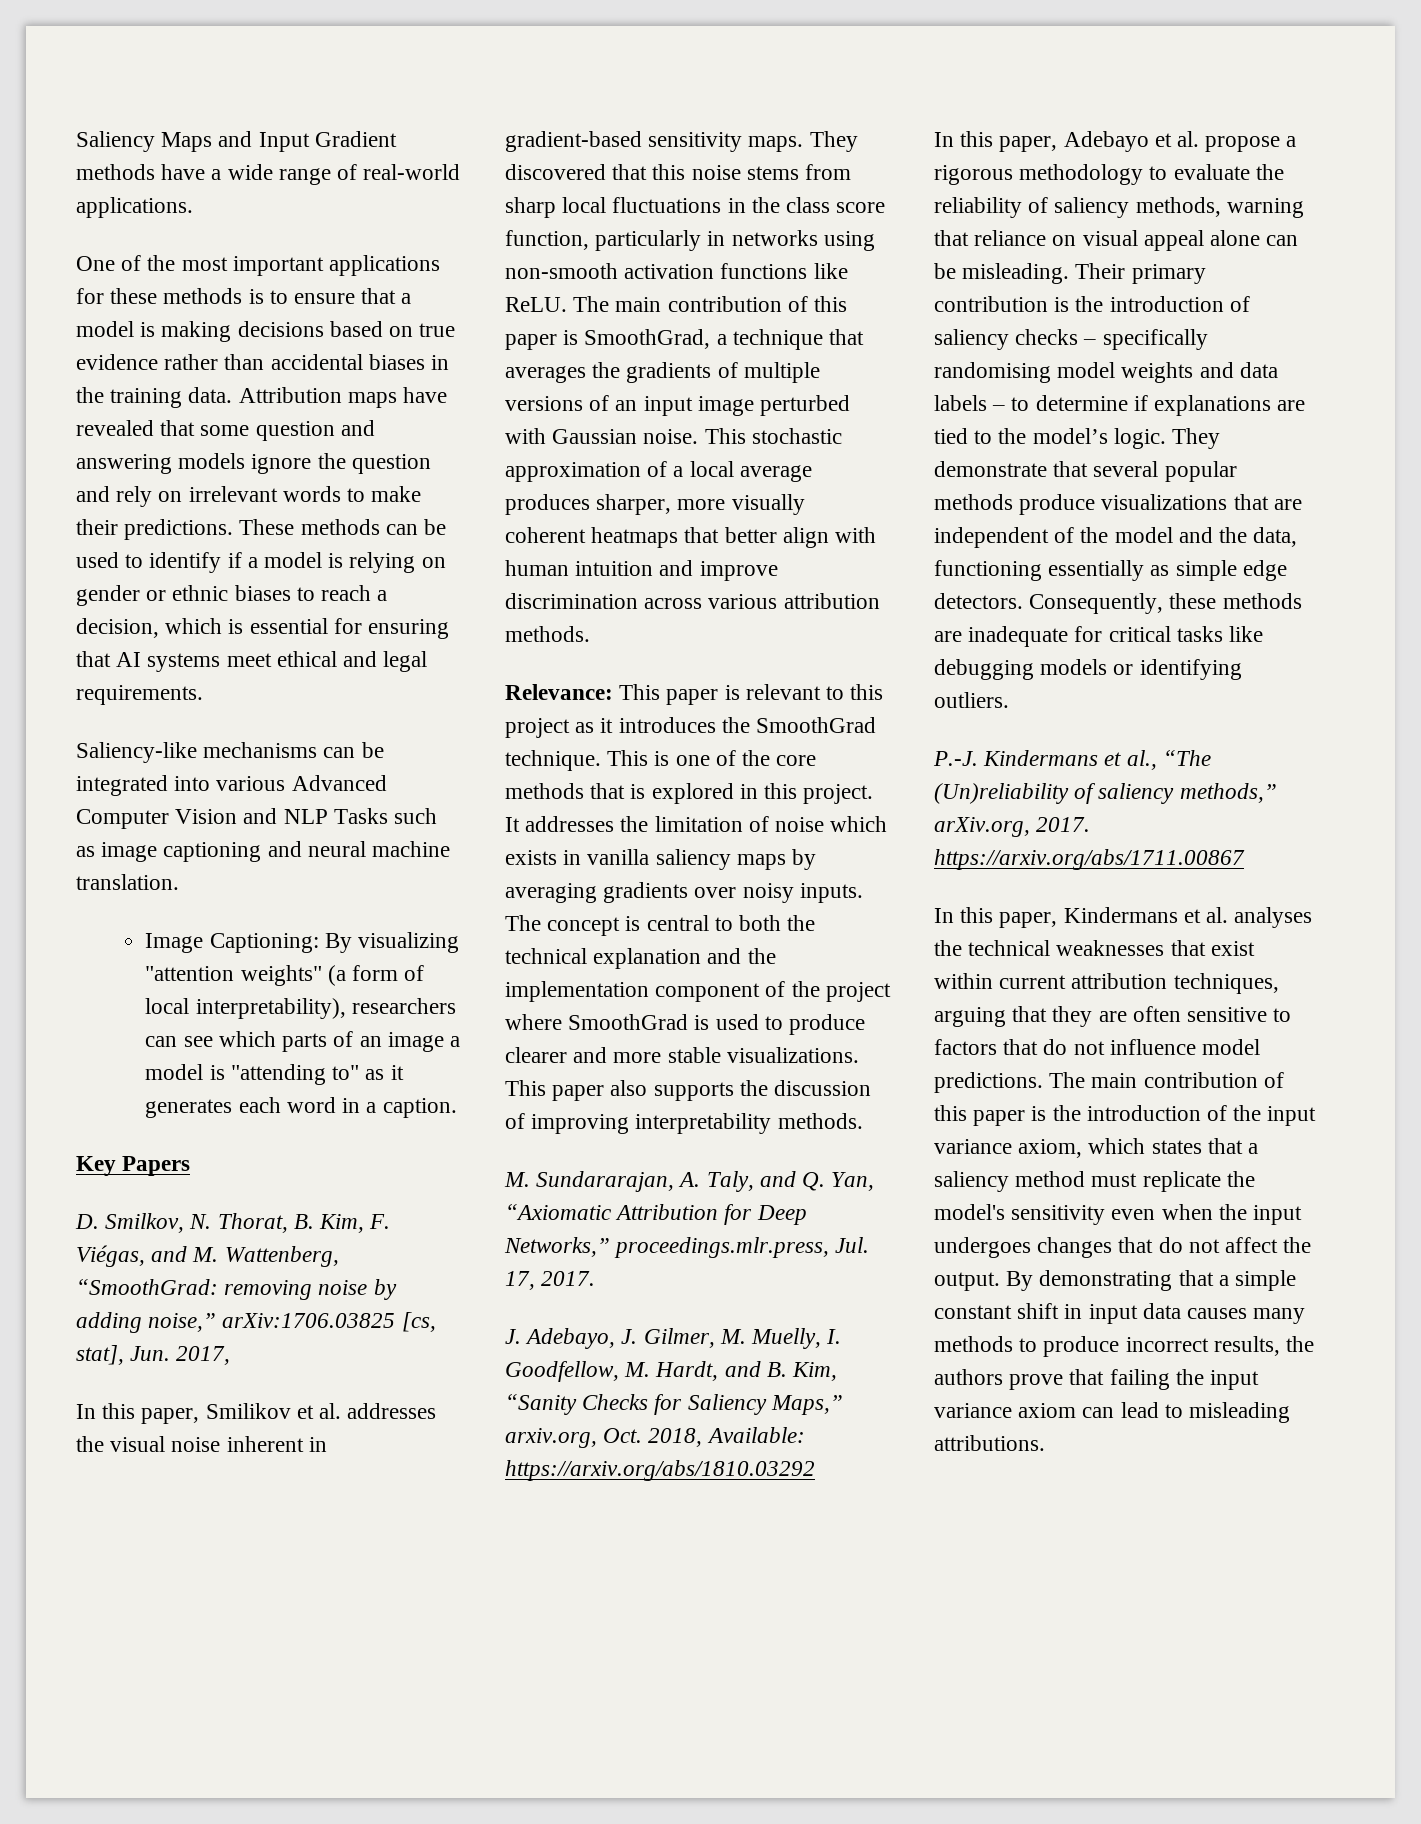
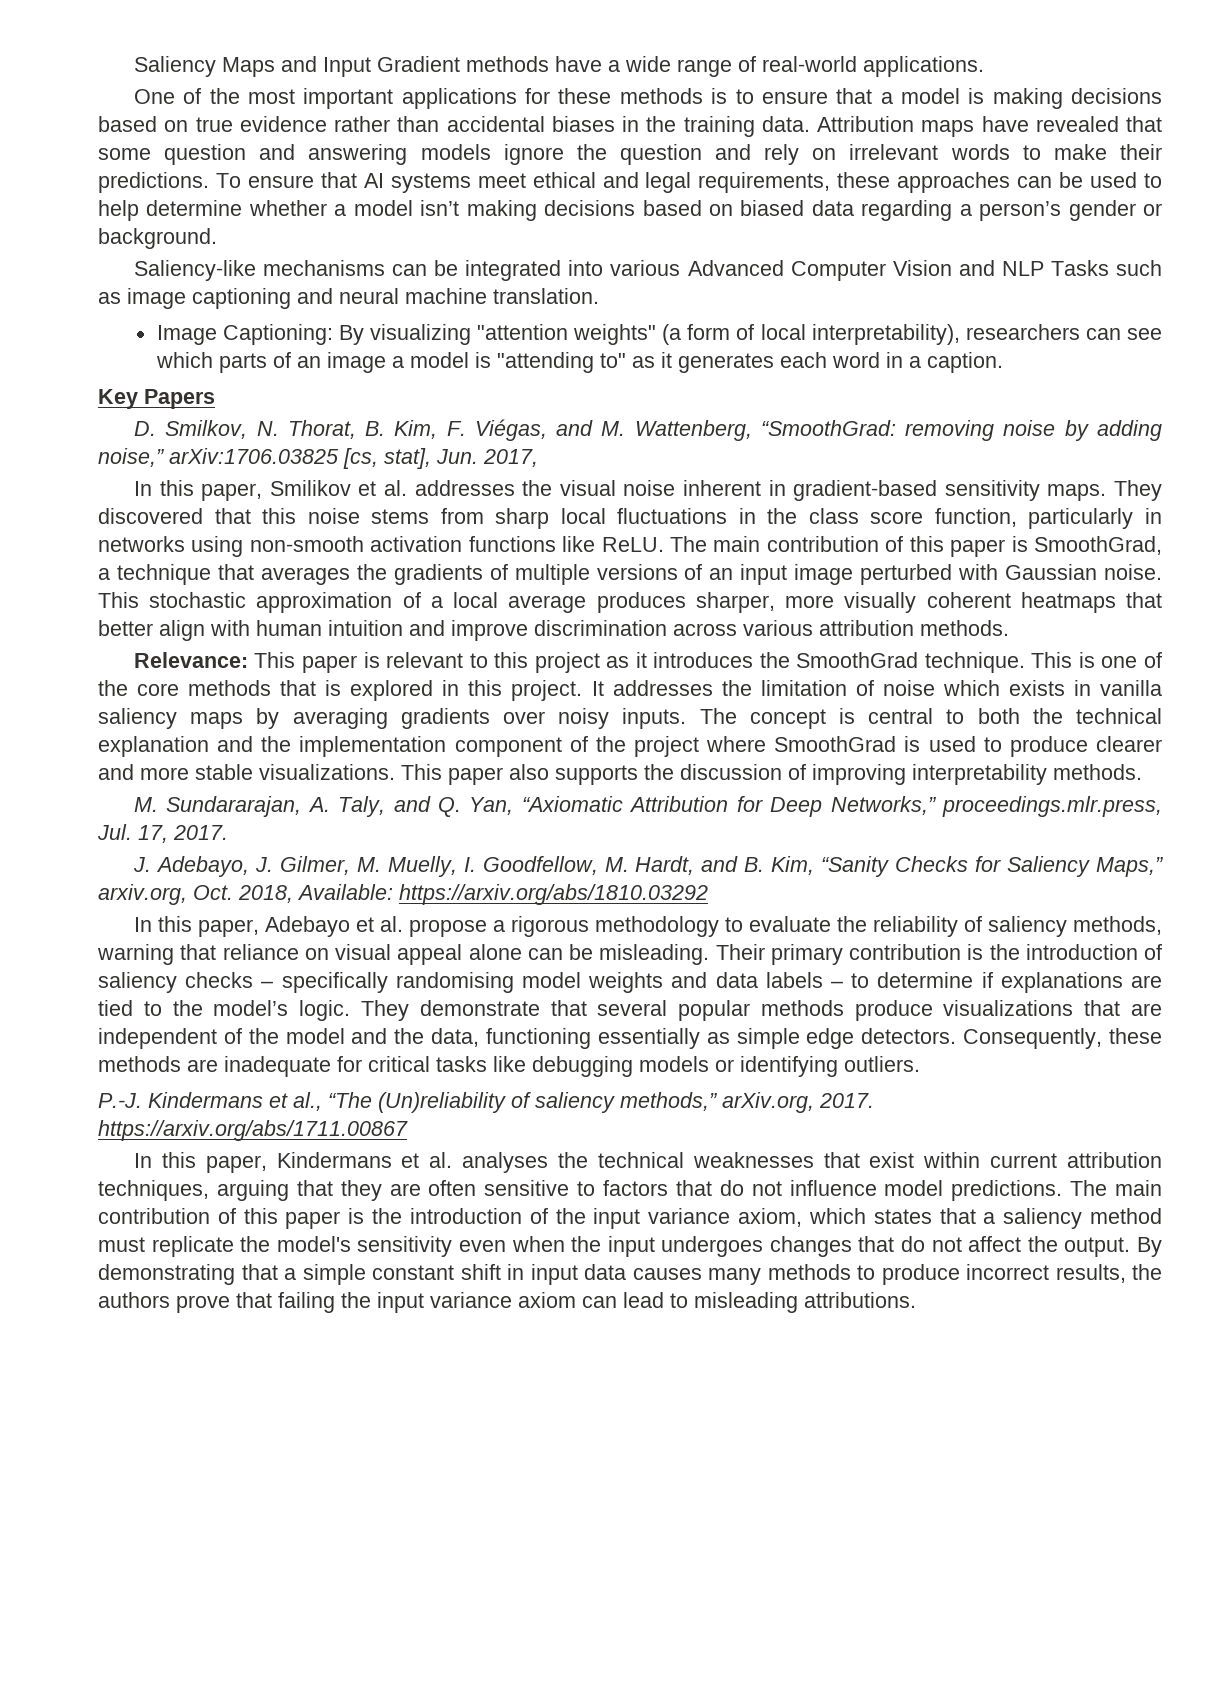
[239,519,447,535] [76,552,446,573] [76,585,388,606] [76,618,450,639] These methods can be used to identify if a model is relying on gender or ethnic biases to reach a decision, which is essential for ensuring -> [215,173,314,188] To ensure
[76,685,203,705] requirements. -> [698,172,1162,193] [98,200,1162,221] [98,228,217,249] requirements, these approaches can be used to help determine whether a model isn’t making decisions based on biased data regarding a person’s gender or background.

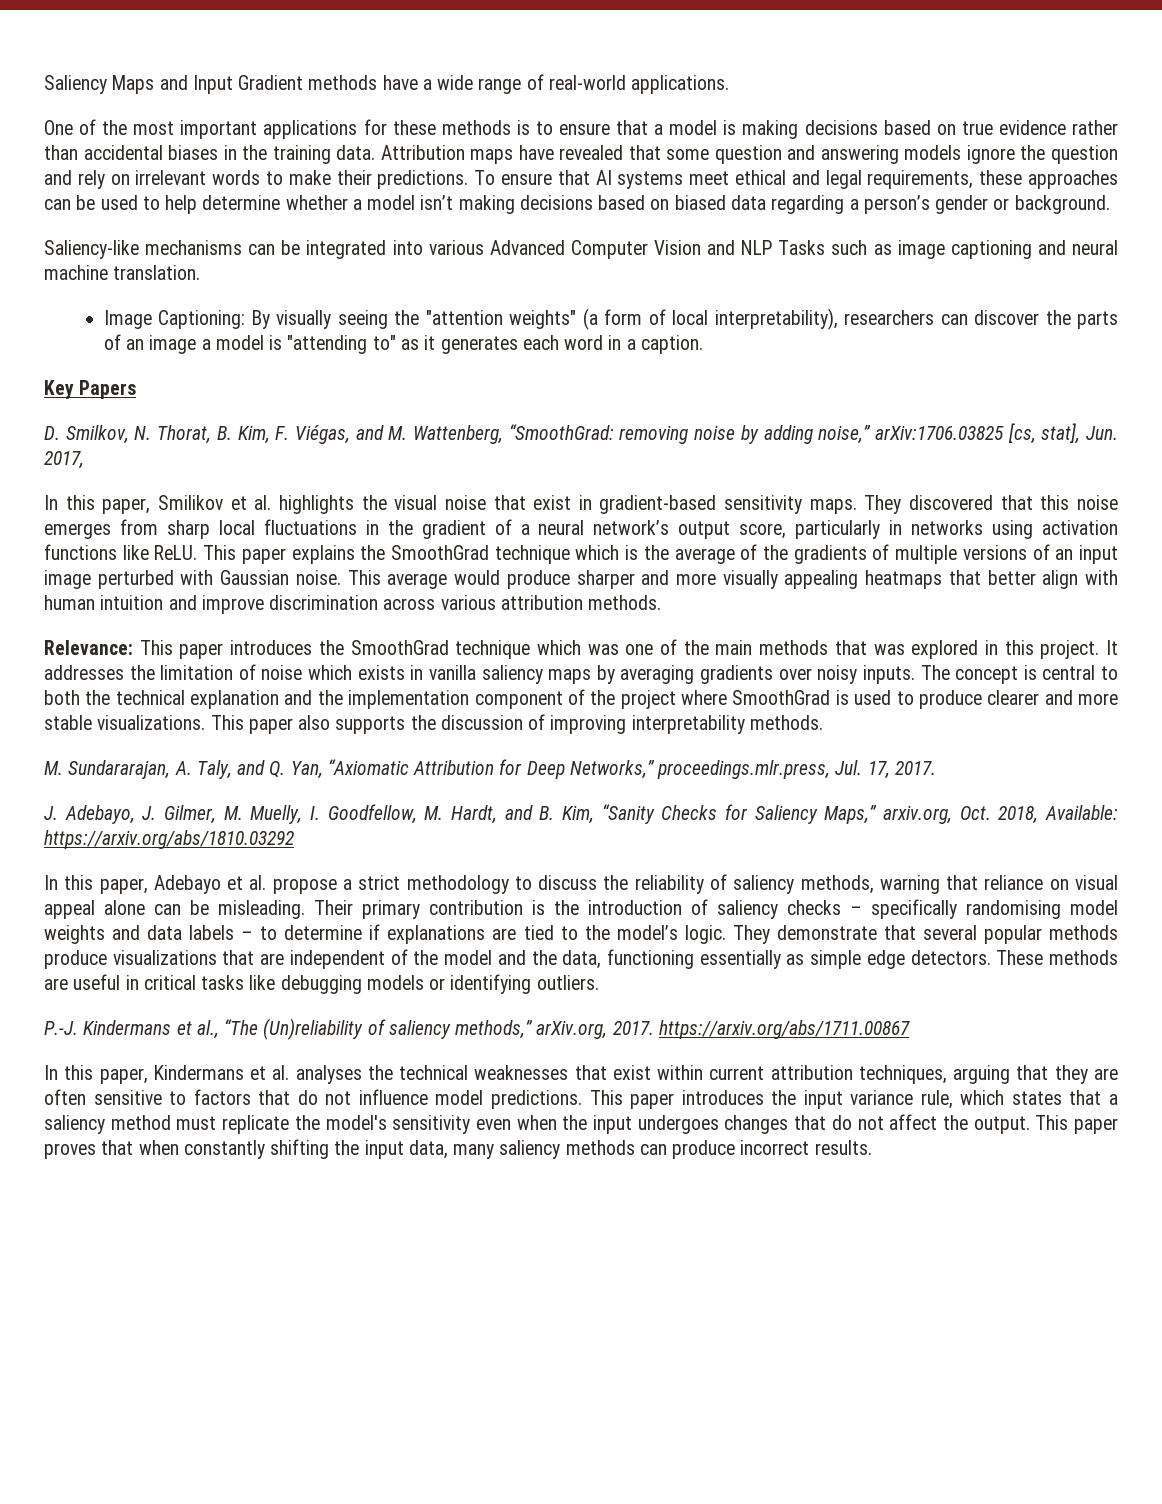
[369,324,471,345] visualizing -> [276,310,420,329] visually seeing the
[1127,328,1163,340] [155,352,213,368] see which -> [974,310,1071,325] discover the
[414,480,515,496] addresses -> [278,495,354,514] highlights
[682,480,761,496] inherent -> [493,495,572,510] that exist
[371,509,430,524] stems -> [44,523,111,539] emerges
[808,508,1017,527] class score function, -> [421,519,787,539] gradient of a neural network’s output score,
[249,536,364,552] non-smooth -> (1034, 529) none
[670,536,1163,557] [98,564,350,585] The main contribution of this paper is SmoothGrad, a technique that averages -> [203,544,758,564] This paper explains the SmoothGrad technique which is the average of
[149,592,775,613] stochastic approximation of a local average produces sharper, -> [387,570,670,589] average would produce sharper and
[926,592,1011,608] coherent -> [784,570,859,589] appealing
[363,652,1095,673] is relevant to this project as it introduces the SmoothGrad technique. This is -> [230,640,619,659] introduces the SmoothGrad technique which was
[137,683,180,696] core -> [715,640,753,655] main
[325,680,342,696] is -> [873,644,905,655] was
[510,916,589,937] rigorous -> [358,875,401,890] strict
[748,916,831,932] evaluate -> [538,875,598,890] discuss
[963,1028,1162,1049] [98,1056,362,1077] Consequently, these methods are inadequate for -> [996,950,1118,965] [44,974,139,990] These methods are useful in
[1070,1180,1162,1196] [98,1208,803,1229] The main contribution of this paper is the introduction of the input variance axiom, -> [589,1090,953,1109] This paper introduces the input variance rule,
[1137,1237,1162,1257] [98,1264,1162,1285] [98,1292,916,1313] By demonstrating that a simple constant shift in input data causes many methods to produce incorrect results, the authors prove that failing the input variance axiom can lead to misleading attributions. -> [1035,1115,1119,1134] [44,1139,872,1159] This paper proves that when constantly shifting the input data, many saliency methods can produce incorrect results.

